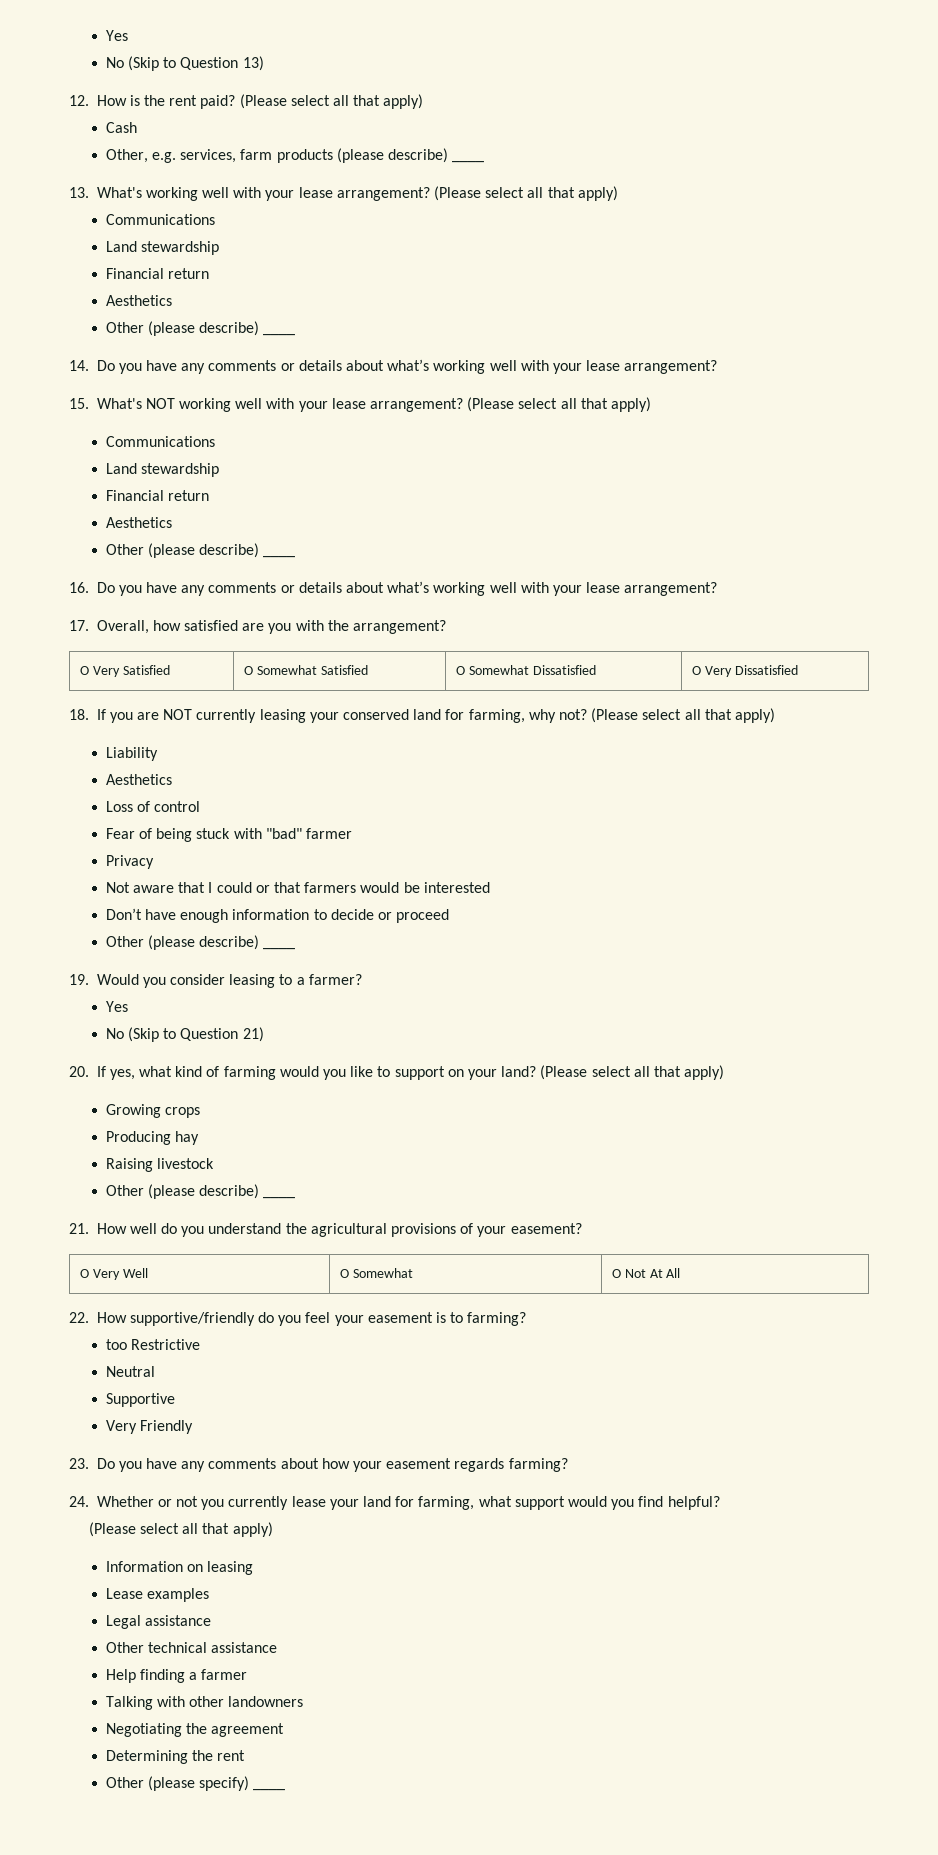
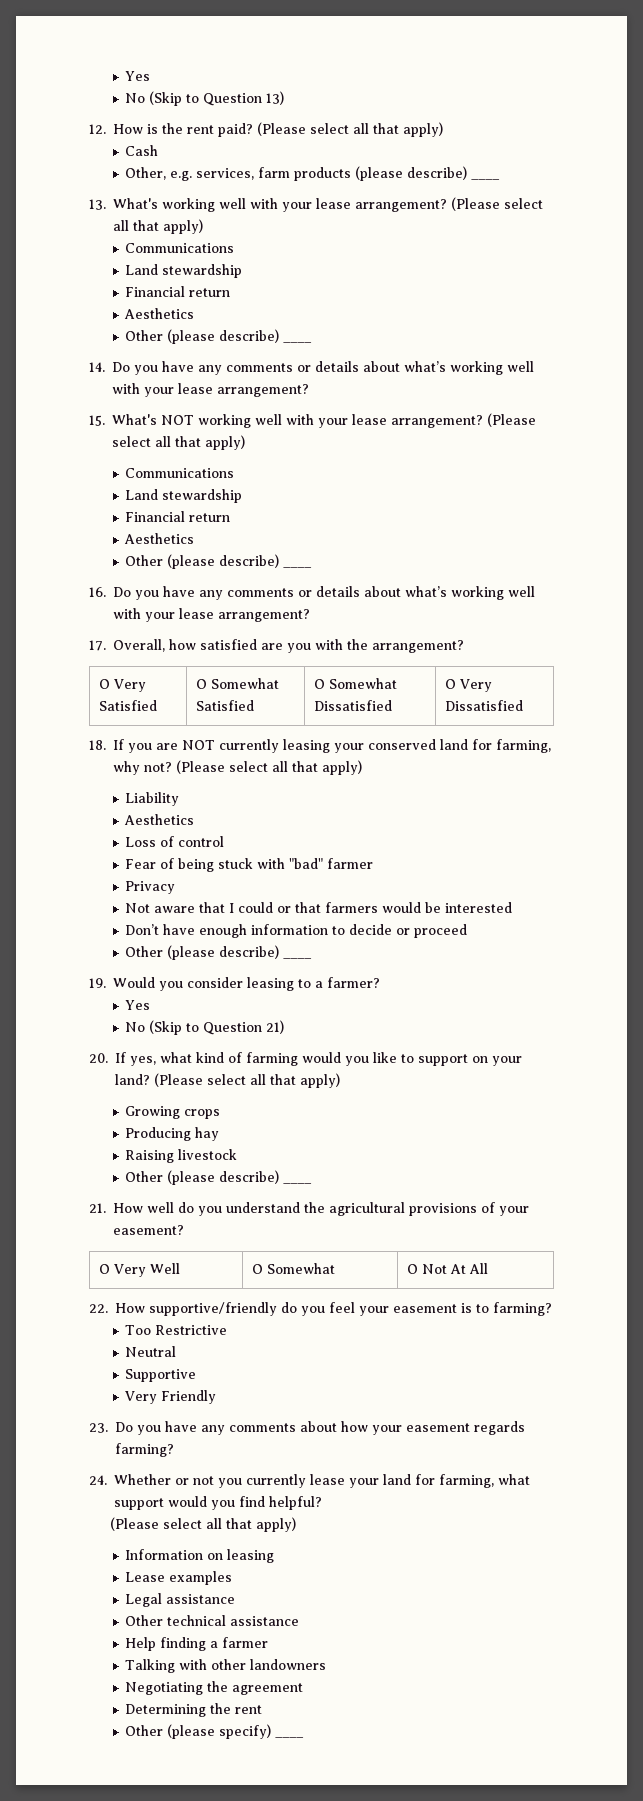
[105,1339,127,1350] too -> [125,1325,152,1335] Too

